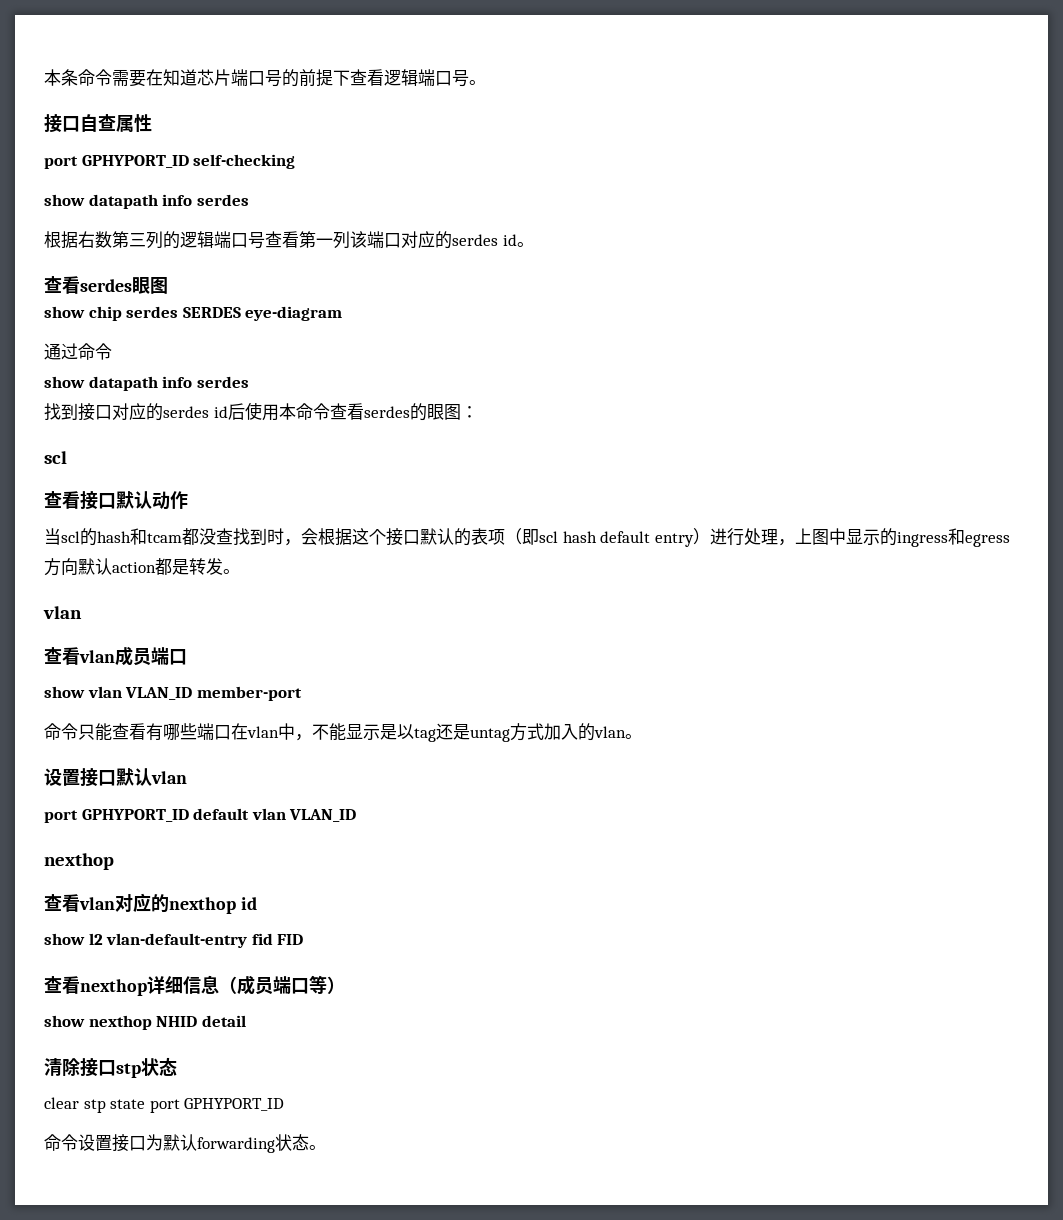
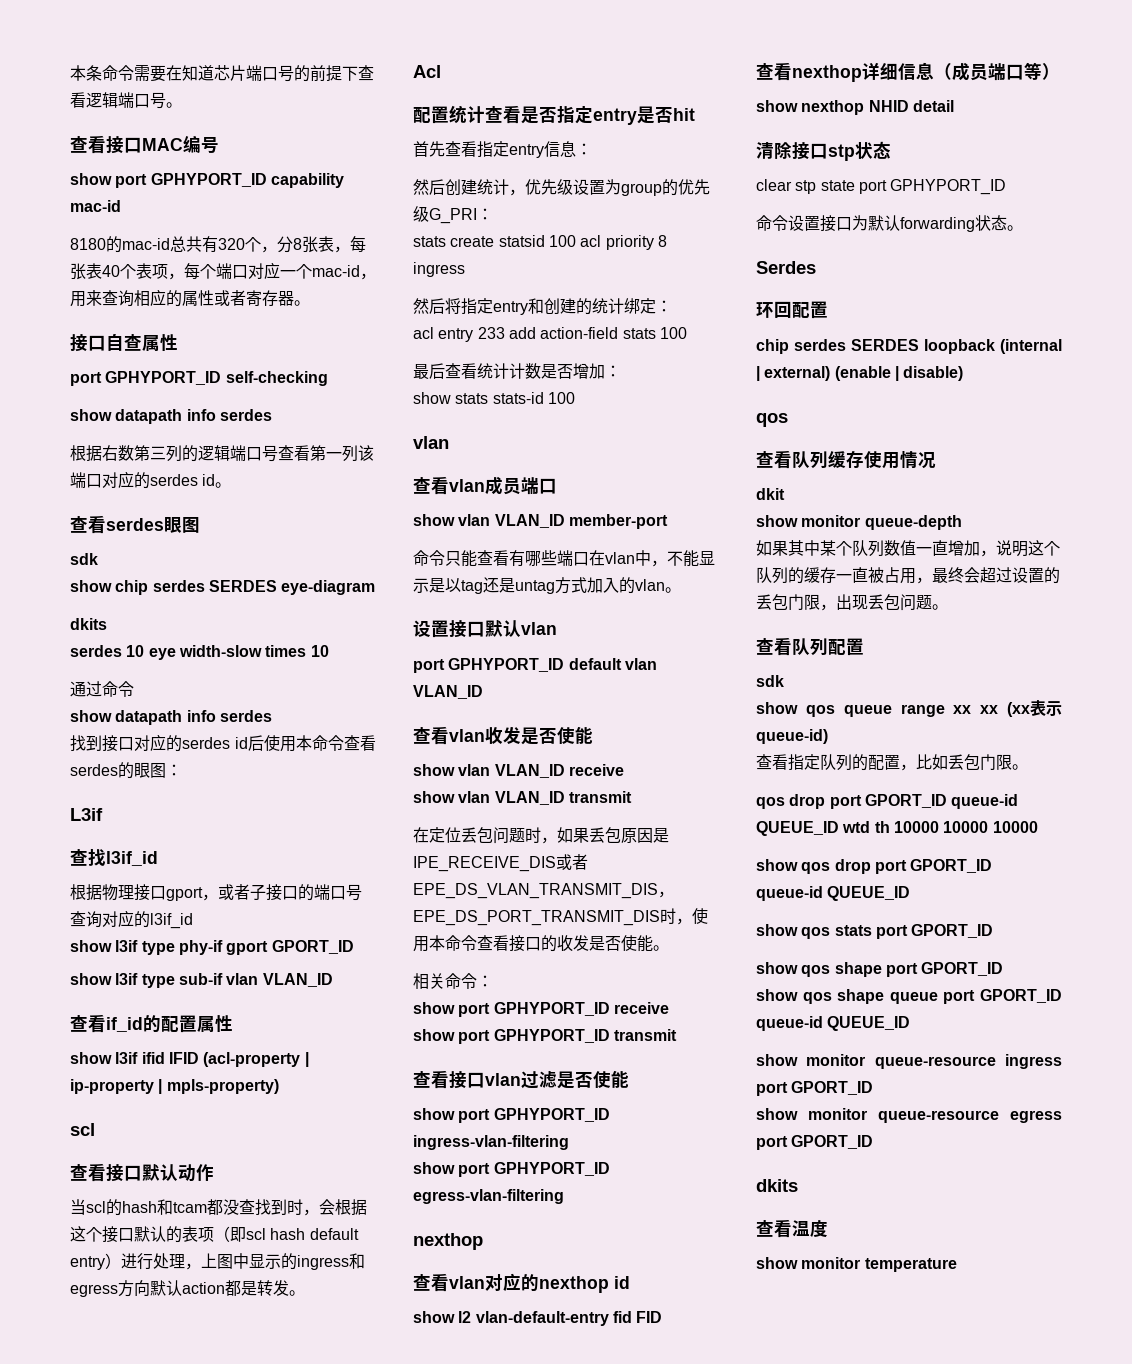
(486, 82) none -> [70,135,219,154] [70,173,344,188] [70,200,121,212] [70,236,366,253] [70,262,376,280] [70,289,310,307] // 查看接口MAC编号 // show port GPHYPORT_ID capability mac-id // 8180的mac-id总共有320个，分8张表，每张表40个表项，每个端口对应一个mac-id，用来查询相应的属性或者寄存器。
(168, 285) none -> [70,553,98,565] // sdk
(343, 313) none -> [70,618,107,630] [70,645,329,660] // dkits // serdes 10 eye width-slow times 10
(478, 412) none -> [70,808,103,821] [70,848,158,866] [70,884,362,901] [70,910,193,929] [70,940,354,955] [70,973,333,988] [70,1014,233,1033] [70,1052,309,1067] [70,1079,279,1094] // L3if // 查找l3if_id // 根据物理接口gport，或者子接口的端口号查询对应的l3if_id // show l3if type phy-if gport GPORT_ID // show l3if type sub-if vlan VLAN_ID // 查看if_id的配置属性 // show l3if ifid IFID (acl-property | ip-property | mpls-property)
(240, 571) none -> [413,65,441,78] [413,105,695,125] [413,141,592,158] [413,179,710,196] [413,206,493,224] [413,235,667,250] [413,262,465,277] [413,298,672,315] [413,327,687,342] [413,363,621,379] [413,392,575,404] // Acl // 配置统计查看是否指定entry是否hit // 首先查看指定entry信息： // 然后创建统计，优先级设置为group的优先级G_PRI： // stats create statsid 100 acl priority 8 ingress // 然后将指定entry和创建的统计绑定： // acl entry 233 add action-field stats 100 // 最后查看统计计数是否增加： // show stats stats-id 100
(357, 815) none -> [413,726,593,745] [413,764,624,778] [413,791,632,805] [413,827,669,844] [413,854,588,872] [413,883,674,899] [413,908,708,926] [413,935,669,952] [413,973,493,989] [413,1002,669,1017] [413,1029,677,1044] [413,1070,629,1089] [413,1108,610,1123] [413,1135,569,1150] [413,1162,610,1177] [413,1189,564,1204] // 查看vlan收发是否使能 // show vlan VLAN_ID receive // show vlan VLAN_ID transmit // 在定位丢包问题时，如果丢包原因是IPE_RECEIVE_DIS或者EPE_DS_VLAN_TRANSMIT_DIS，EPE_DS_PORT_TRANSMIT_DIS时，使用本命令查看接口的收发是否使能。 // 相关命令： // show port GPHYPORT_ID receive // show port GPHYPORT_ID transmit // 查看接口vlan过滤是否使能 // show port GPHYPORT_ID ingress-vlan-filtering // show port GPHYPORT_ID egress-vlan-filtering
(326, 1147) none -> [756,261,816,274] [756,301,828,319] [756,339,1062,354] [756,366,964,381] [756,413,788,427] [756,450,936,469] [756,488,785,500] [756,515,962,530] [756,540,1060,557] [756,567,1060,584] [756,594,948,611] [756,637,864,656] [756,675,784,687] [756,700,1062,717] [756,729,828,744] [756,754,1028,771] [756,794,1019,809] [756,821,1038,836] [756,859,993,874] [756,886,911,901] [756,924,994,939] [756,962,1004,977] [756,989,1062,1004] [756,1016,911,1031] [756,1054,1062,1069] [756,1081,874,1096] [756,1108,1062,1123] [756,1135,874,1150] [756,1179,798,1192] [756,1219,828,1238] [756,1257,957,1272] // Serdes // 环回配置 // chip serdes SERDES loopback (internal | external) (enable | disable) // qos // 查看队列缓存使用情况 // dkit // show monitor queue-depth // 如果其中某个队列数值一直增加，说明这个队列的缓存一直被占用，最终会超过设置的丢包门限，出现丢包问题。 // 查看队列配置 // sdk // show qos queue range xx xx (xx表示queue-id) // 查看指定队列的配置，比如丢包门限。 // qos drop port GPORT_ID queue-id QUEUE_ID wtd th 10000 10000 10000 // show qos drop port GPORT_ID queue-id QUEUE_ID // show qos stats port GPORT_ID // show qos shape port GPORT_ID // show qos shape queue port GPORT_ID queue-id QUEUE_ID // show monitor queue-resource ingress port GPORT_ID // show monitor queue-resource egress port GPORT_ID // dkits // 查看温度 // show monitor temperature

